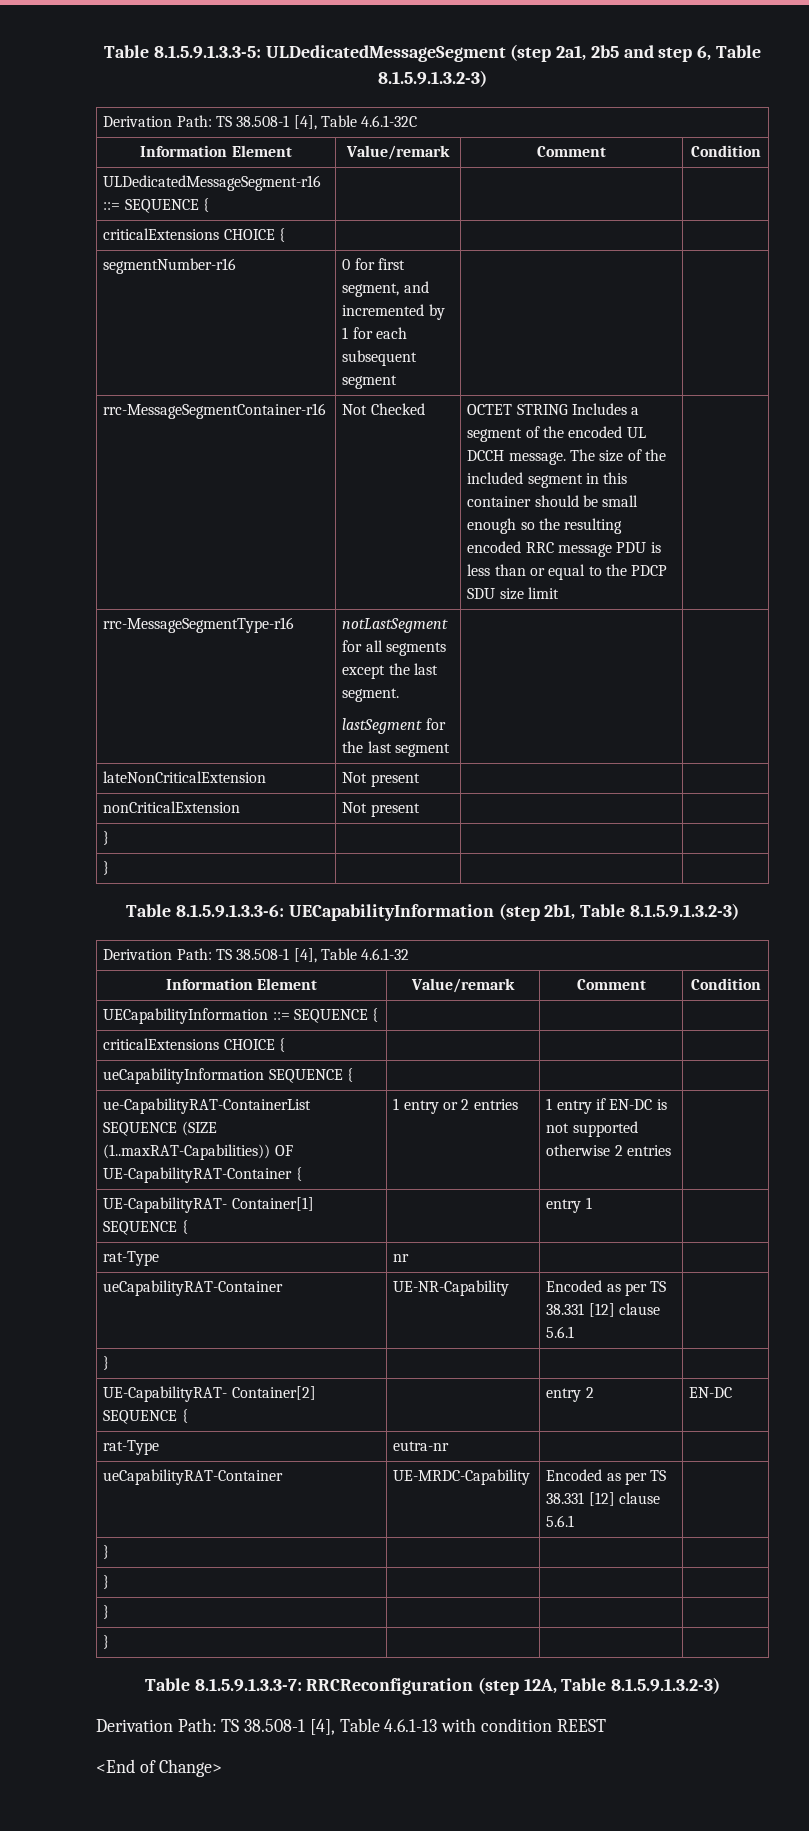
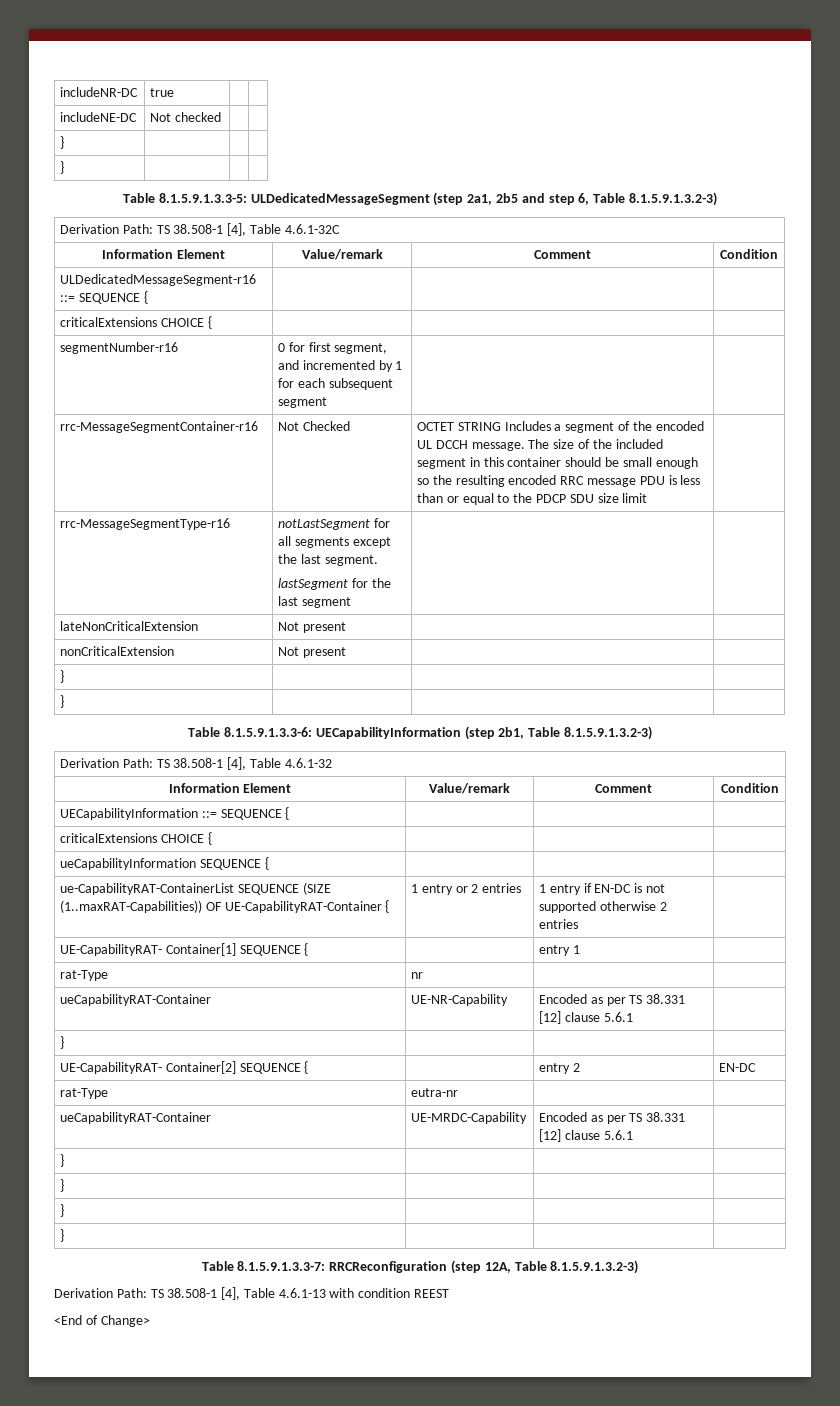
(104, 51) none -> [60,87,139,97] [150,88,175,97] [60,112,138,122] [150,112,221,122] [60,136,65,149] [60,161,65,174] includeNR-DC | true | | // includeNE-DC | Not checked | | // } | | | // } | | | //

